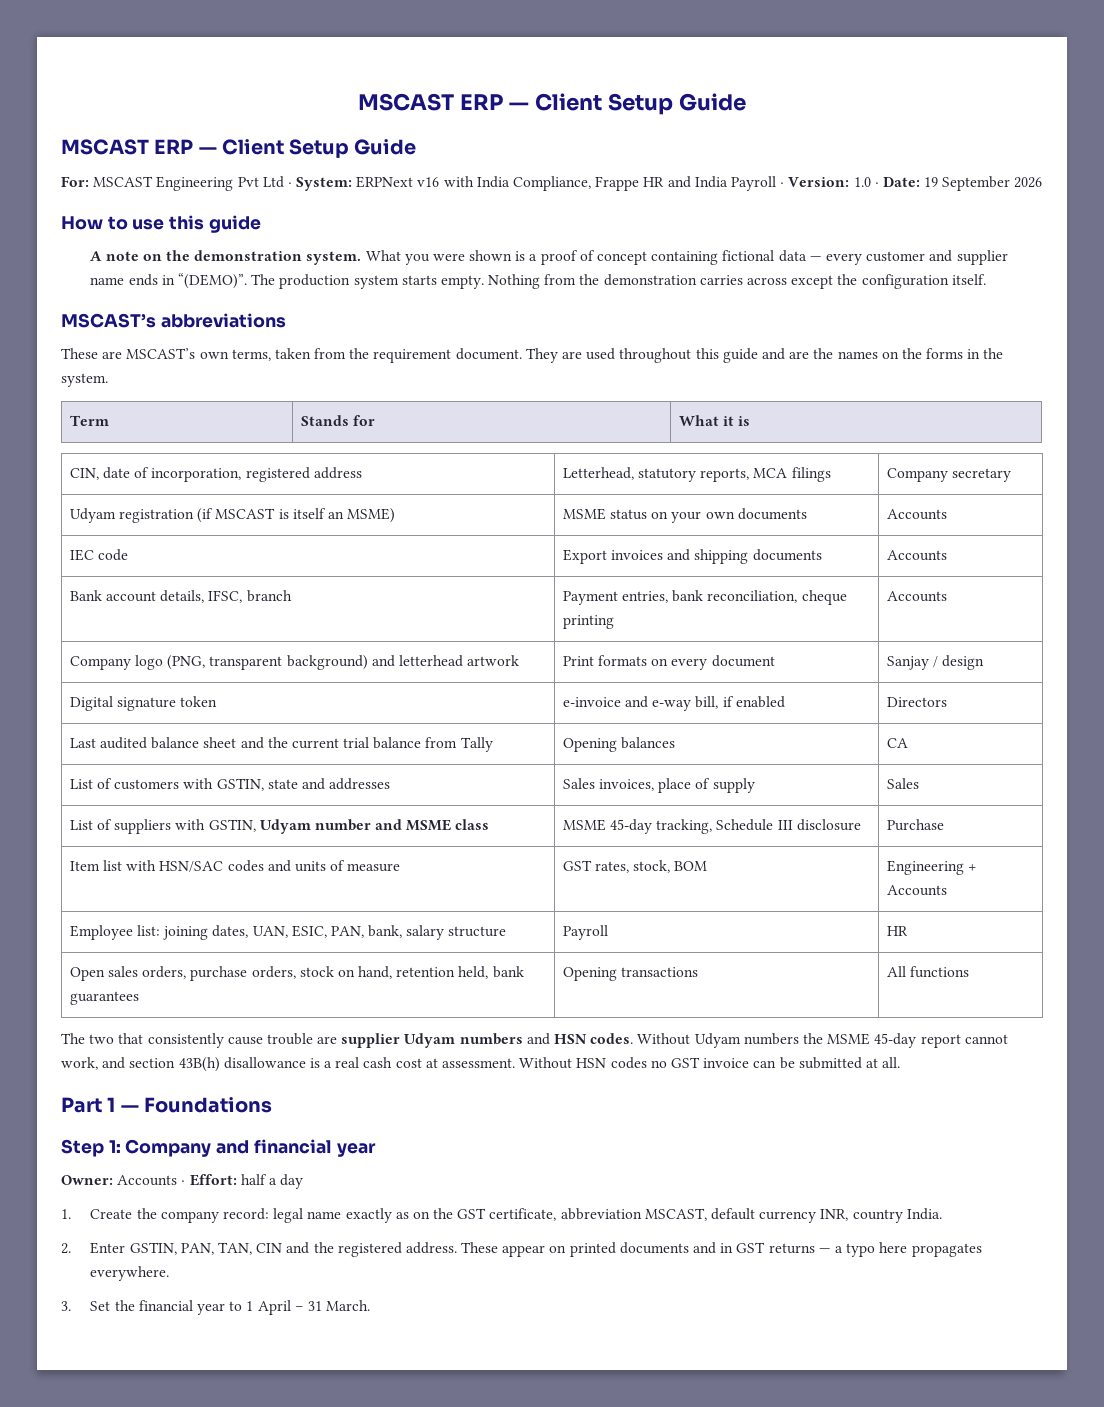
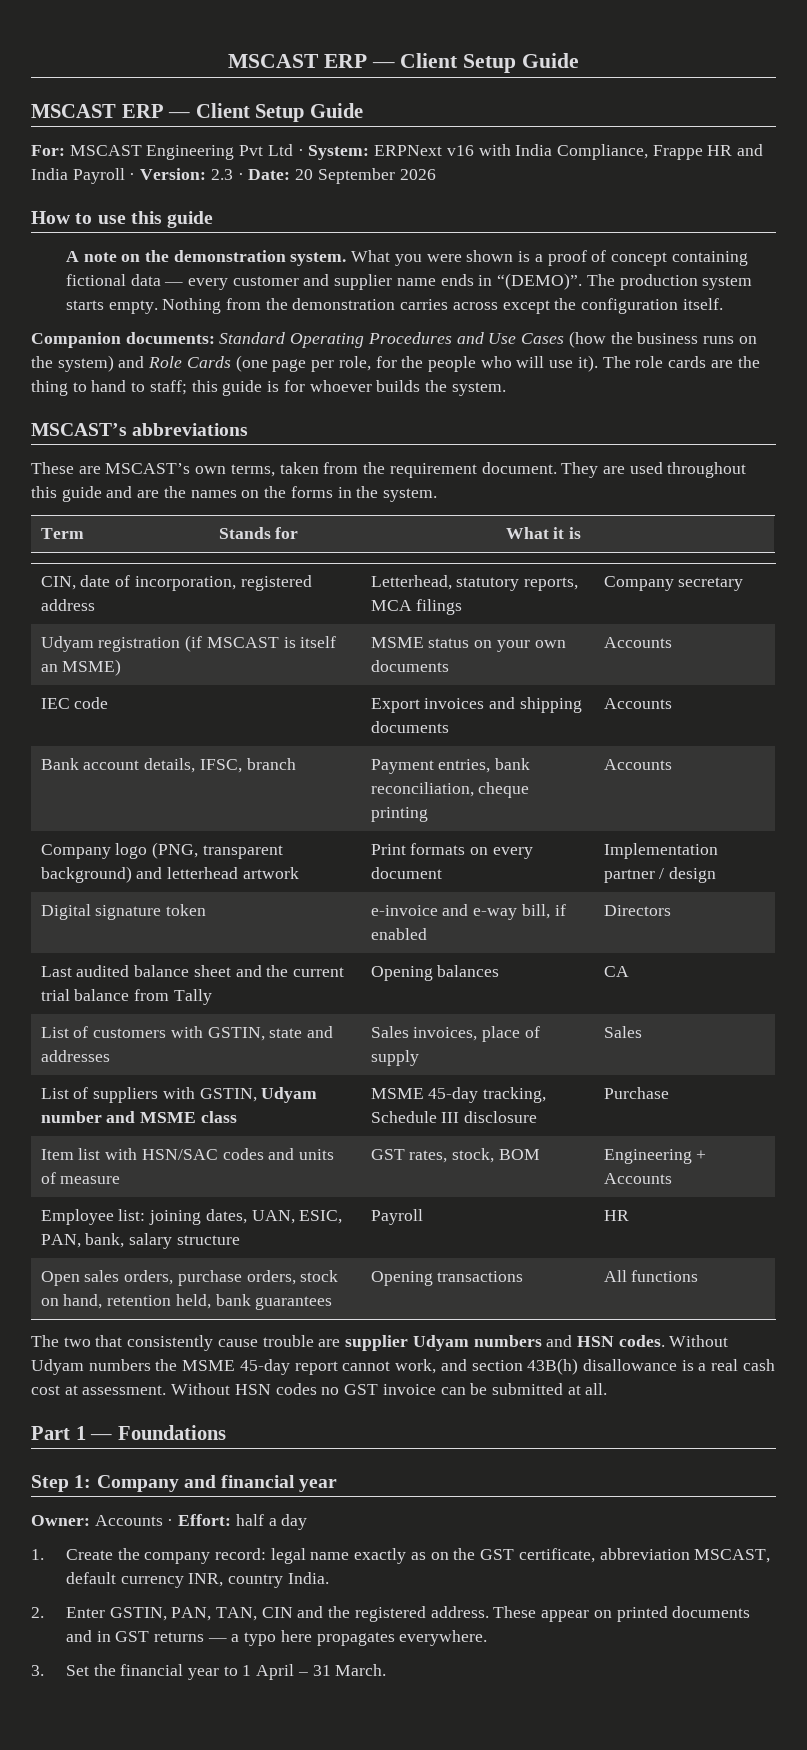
[853,177,871,187] 1.0 -> [210,169,233,180] 2.3
[924,177,939,187] 19 -> [295,169,314,180] 20
(986, 279) none -> [31,331,757,348] [31,355,760,372] [31,380,506,396] // Companion documents: Standard Operating Procedures and Use Cases (how the business runs on the system) and Role Cards (one page per role, for the people who will use it). The role cards are the thing to hand to staff; this guide is for whoever builds the system.
[886,656,929,670] Sanjay -> [603,843,718,859] [603,869,655,883] Implementation partner

